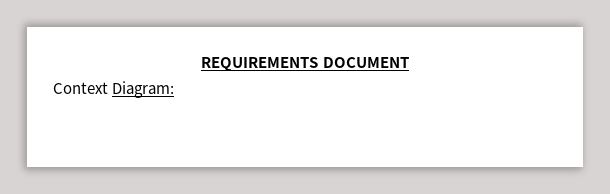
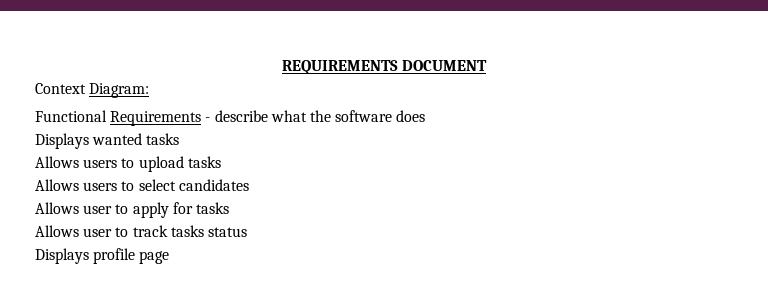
(175, 89) none -> [35,110,426,126] [35,133,180,149] [35,156,221,172] [35,179,249,191] [35,202,229,218] [35,225,247,237] [35,248,170,264] // Functional Requirements - describe what the software does // Displays wanted tasks // Allows users to upload tasks // Allows users to select candidates // Allows user to apply for tasks // Allows user to track tasks status // Displays profile page

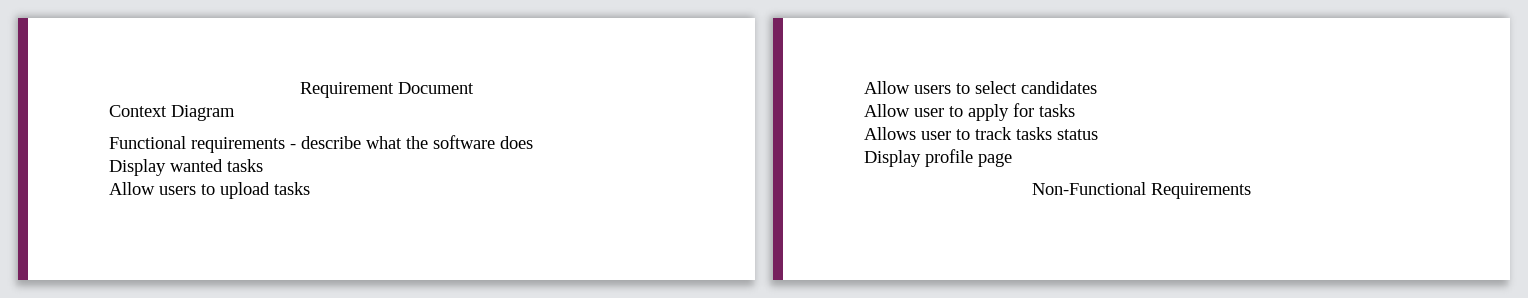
[281,60,488,74] REQUIREMENTS DOCUMENT -> [300,82,474,98] Requirement Document
[89,83,150,98] Diagram: -> [171,105,235,121] Diagram
[110,111,202,126] Requirements -> [191,137,285,153] requirements
[35,133,89,149] Displays -> [109,159,166,176] Display
[35,156,79,168] Allows -> [109,182,155,195] Allow
[35,179,79,191] Allows -> [864,81,910,94] Allow
[35,202,79,214] Allows -> [864,104,910,117] Allow
[35,248,89,264] Displays -> [864,150,921,167] Display
(170, 257) none -> [1032,182,1251,199] // Non-Functional Requirements

